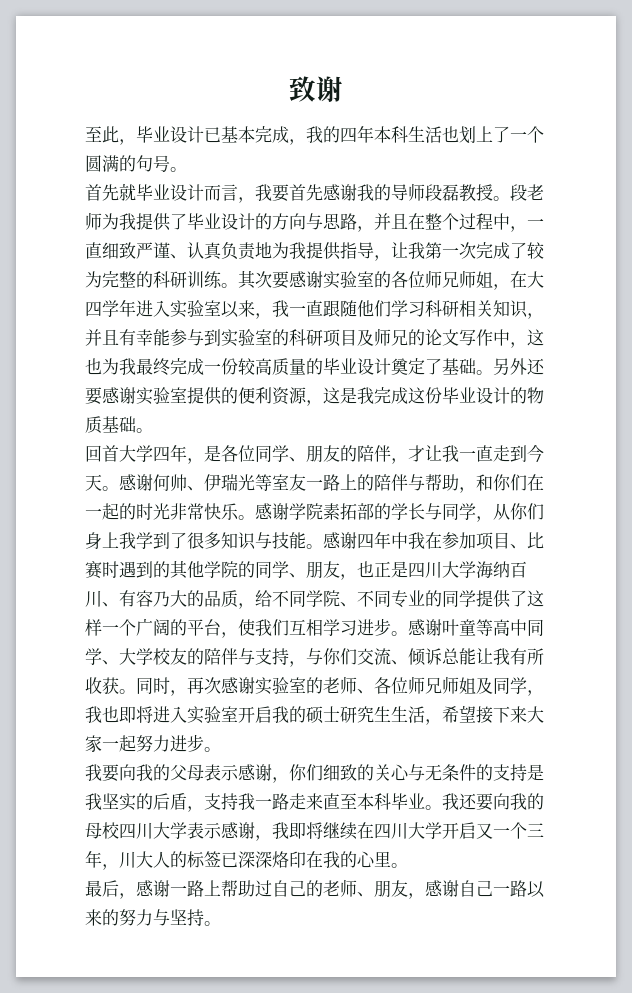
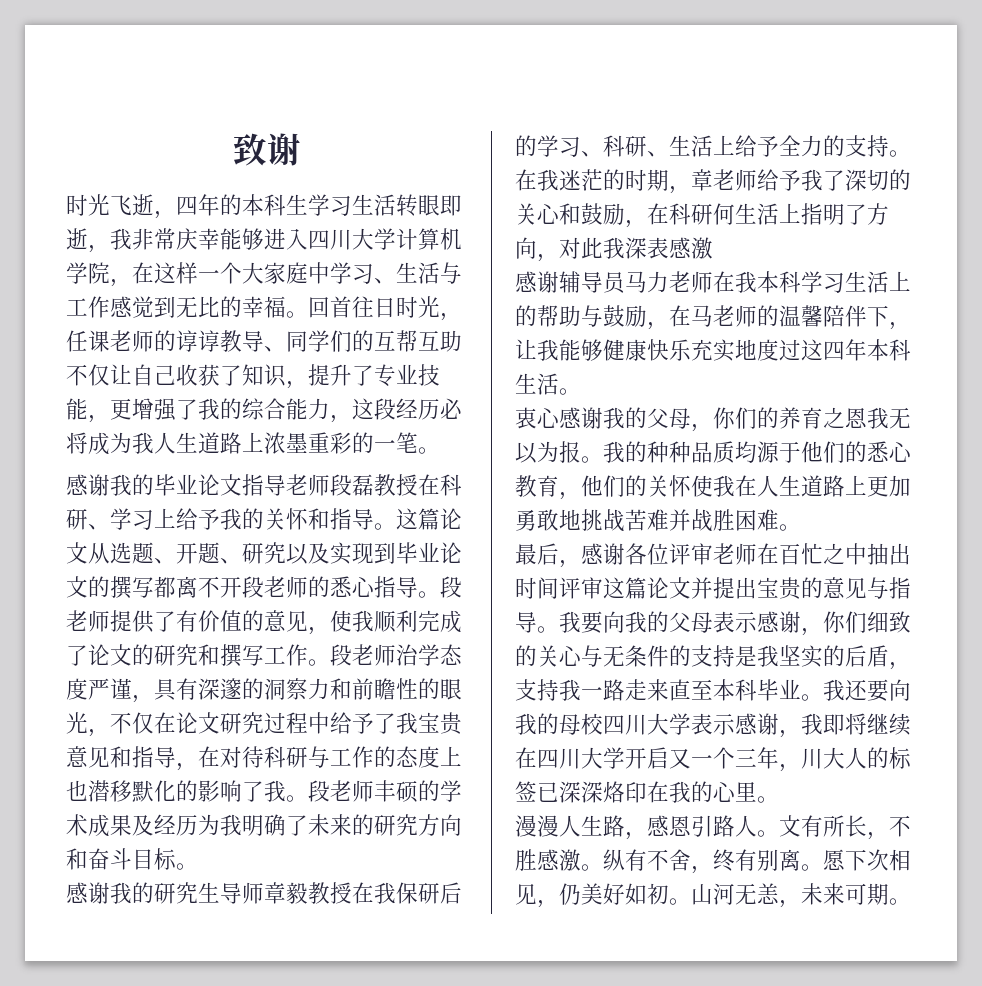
[85,125,544,145] [85,155,187,172] [85,183,544,203] [85,212,544,232] [85,242,545,261] [85,270,544,290] [85,299,544,319] [85,328,544,348] [85,358,545,376] [85,387,544,406] [85,416,153,434] [85,444,544,464] [85,474,544,493] [85,503,544,522] [85,531,544,550] [85,560,527,580] [85,590,544,609] [85,618,544,638] [85,648,544,667] [85,676,544,696] [85,705,544,725] [85,734,221,753] 至此，毕业设计已基本完成，我的四年本科生活也划上了一个圆满的句号。 // 首先就毕业设计而言，我要首先感谢我的导师段磊教授。段老师为我提供了毕业设计的方向与思路，并且在整个过程中，一直细致严谨、认真负责地为我提供指导，让我第一次完成了较为完整的科研训练。其次要感谢实验室的各位师兄师姐，在大四学年进入实验室以来，我一直跟随他们学习科研相关知识，并且有幸能参与到实验室的科研项目及师兄的论文写作中，这也为我最终完成一份较高质量的毕业设计奠定了基础。另外还要感谢实验室提供的便利资源，这是我完成这份毕业设计的物质基础。 // 回首大学四年，是各位同学、朋友的陪伴，才让我一直走到今天。感谢何帅、伊瑞光等室友一路上的陪伴与帮助，和你们在一起的时光非常快乐。感谢学院素拓部的学长与同学，从你们身上我学到了很多知识与技能。感谢四年中我在参加项目、比赛时遇到的其他学院的同学、朋友，也正是四川大学海纳百川、有容乃大的品质，给不同学院、不同专业的同学提供了这样一个广阔的平台，使我们互相学习进步。感谢叶童等高中同学、大学校友的陪伴与支持，与你们交流、倾诉总能让我有所收获。同时，再次感谢实验室的老师、各位师兄师姐及同学，我也即将进入实验室开启我的硕士研究生生活，希望接下来大家一起努力进步。 // -> [66,194,462,219] [66,228,462,253] [66,262,462,287] [66,296,462,321] [66,330,462,352] [66,364,440,389] [66,398,463,423] [66,432,440,455] [66,474,462,496] [66,508,462,530] [66,542,462,565] [66,576,462,599] [66,610,462,635] [66,644,462,667] [66,678,462,703] [66,712,463,737] [66,746,462,771] [66,780,462,803] [66,814,462,837] [66,848,198,870] [66,882,462,904] [515,135,911,157] [515,169,911,194] [515,203,889,228] [515,237,713,262] [515,271,911,294] [515,305,911,330] [515,339,911,362] [515,373,581,395] [515,407,911,432] [515,441,912,464] [515,475,911,500] [515,509,801,532] [515,543,911,568] [515,577,911,600] [515,611,559,633] 时光飞逝，四年的本科生学习生活转眼即逝，我非常庆幸能够进入四川大学计算机学院，在这样一个大家庭中学习、生活与工作感觉到无比的幸福。回首往日时光，任课老师的谆谆教导、同学们的互帮互助不仅让自己收获了知识，提升了专业技能，更增强了我的综合能力，这段经历必将成为我人生道路上浓墨重彩的一笔。 // 感谢我的毕业论文指导老师段磊教授在科研、学习上给予我的关怀和指导。这篇论文从选题、开题、研究以及实现到毕业论文的撰写都离不开段老师的悉心指导。段老师提供了有价值的意见，使我顺利完成了论文的研究和撰写工作。段老师治学态度严谨，具有深邃的洞察力和前瞻性的眼光，不仅在论文研究过程中给予了我宝贵意见和指导，在对待科研与工作的态度上也潜移默化的影响了我。段老师丰硕的学术成果及经历为我明确了未来的研究方向和奋斗目标。 // 感谢我的研究生导师章毅教授在我保研后的学习、科研、生活上给予全力的支持。在我迷茫的时期，章老师给予我了深切的关心和鼓励，在科研何生活上指明了方向，对此我深表感激 // 感谢辅导员马力老师在我本科学习生活上的帮助与鼓励，在马老师的温馨陪伴下，让我能够健康快乐充实地度过这四年本科生活。 // 衷心感谢我的父母，你们的养育之恩我无以为报。我的种种品质均源于他们的悉心教育，他们的关怀使我在人生道路上更加勇敢地挑战苦难并战胜困难。 // 最后，感谢各位评审老师在百忙之中抽出时间评审这篇论文并提出宝贵的意见与指导。
[85,879,545,899] [85,909,204,926] 最后，感谢一路上帮助过自己的老师、朋友，感谢自己一路以来的努力与坚持 -> [515,815,911,840] [515,849,911,874] [515,883,889,908] 漫漫人生路，感恩引路人。文有所长，不胜感激。纵有不舍，终有别离。愿下次相见，仍美好如初。山河无恙，未来可期

